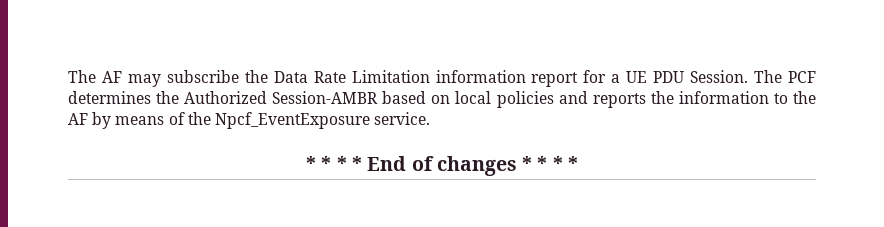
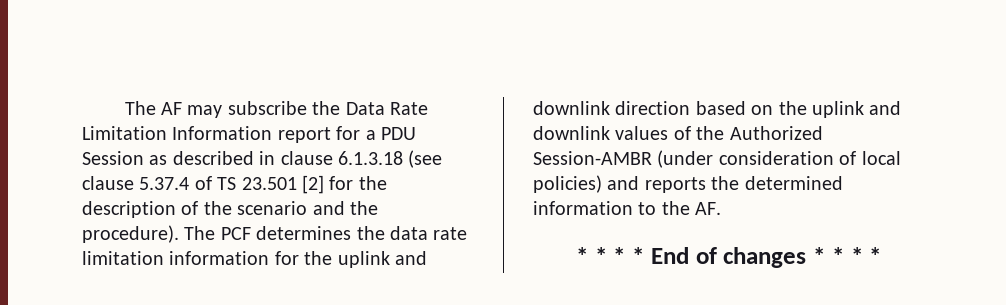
[435,70,526,83] information -> [172,126,273,140] Information
[626,70,816,83] [68,91,554,108] UE PDU Session. The PCF determines the Authorized Session-AMBR based on local policies -> [381,127,416,140] [82,150,443,168] [82,175,387,194] [82,201,378,218] [82,225,468,243] [82,251,427,268] [533,101,902,118] [533,126,823,140] [533,150,901,168] [533,175,602,193] PDU Session as described in clause 6.1.3.18 (see clause 5.37.4 of TS 23.501 [2] for the description of the scenario and the procedure). The PCF determines the data rate limitation information for the uplink and downlink direction based on the uplink and downlink values of the Authorized Session-AMBR (under consideration of local policies)
(674, 97) none -> [744,176,843,190] determined
[68,112,431,129] AF by means of the Npcf_EventExposure service. -> [695,202,722,215] AF.

